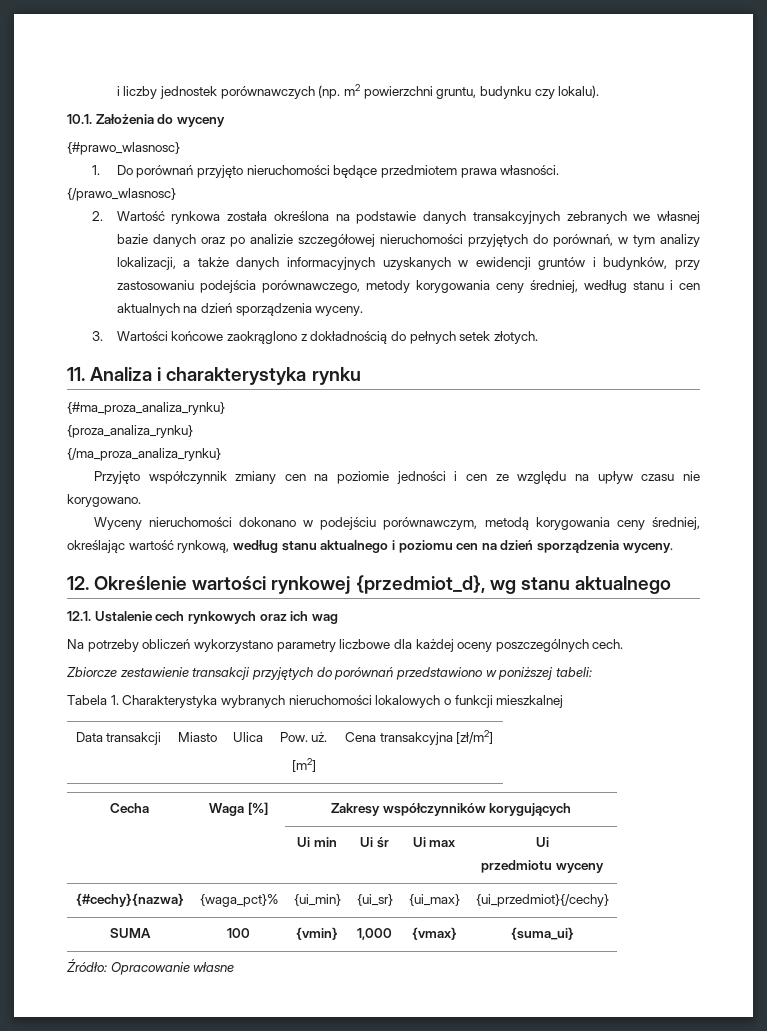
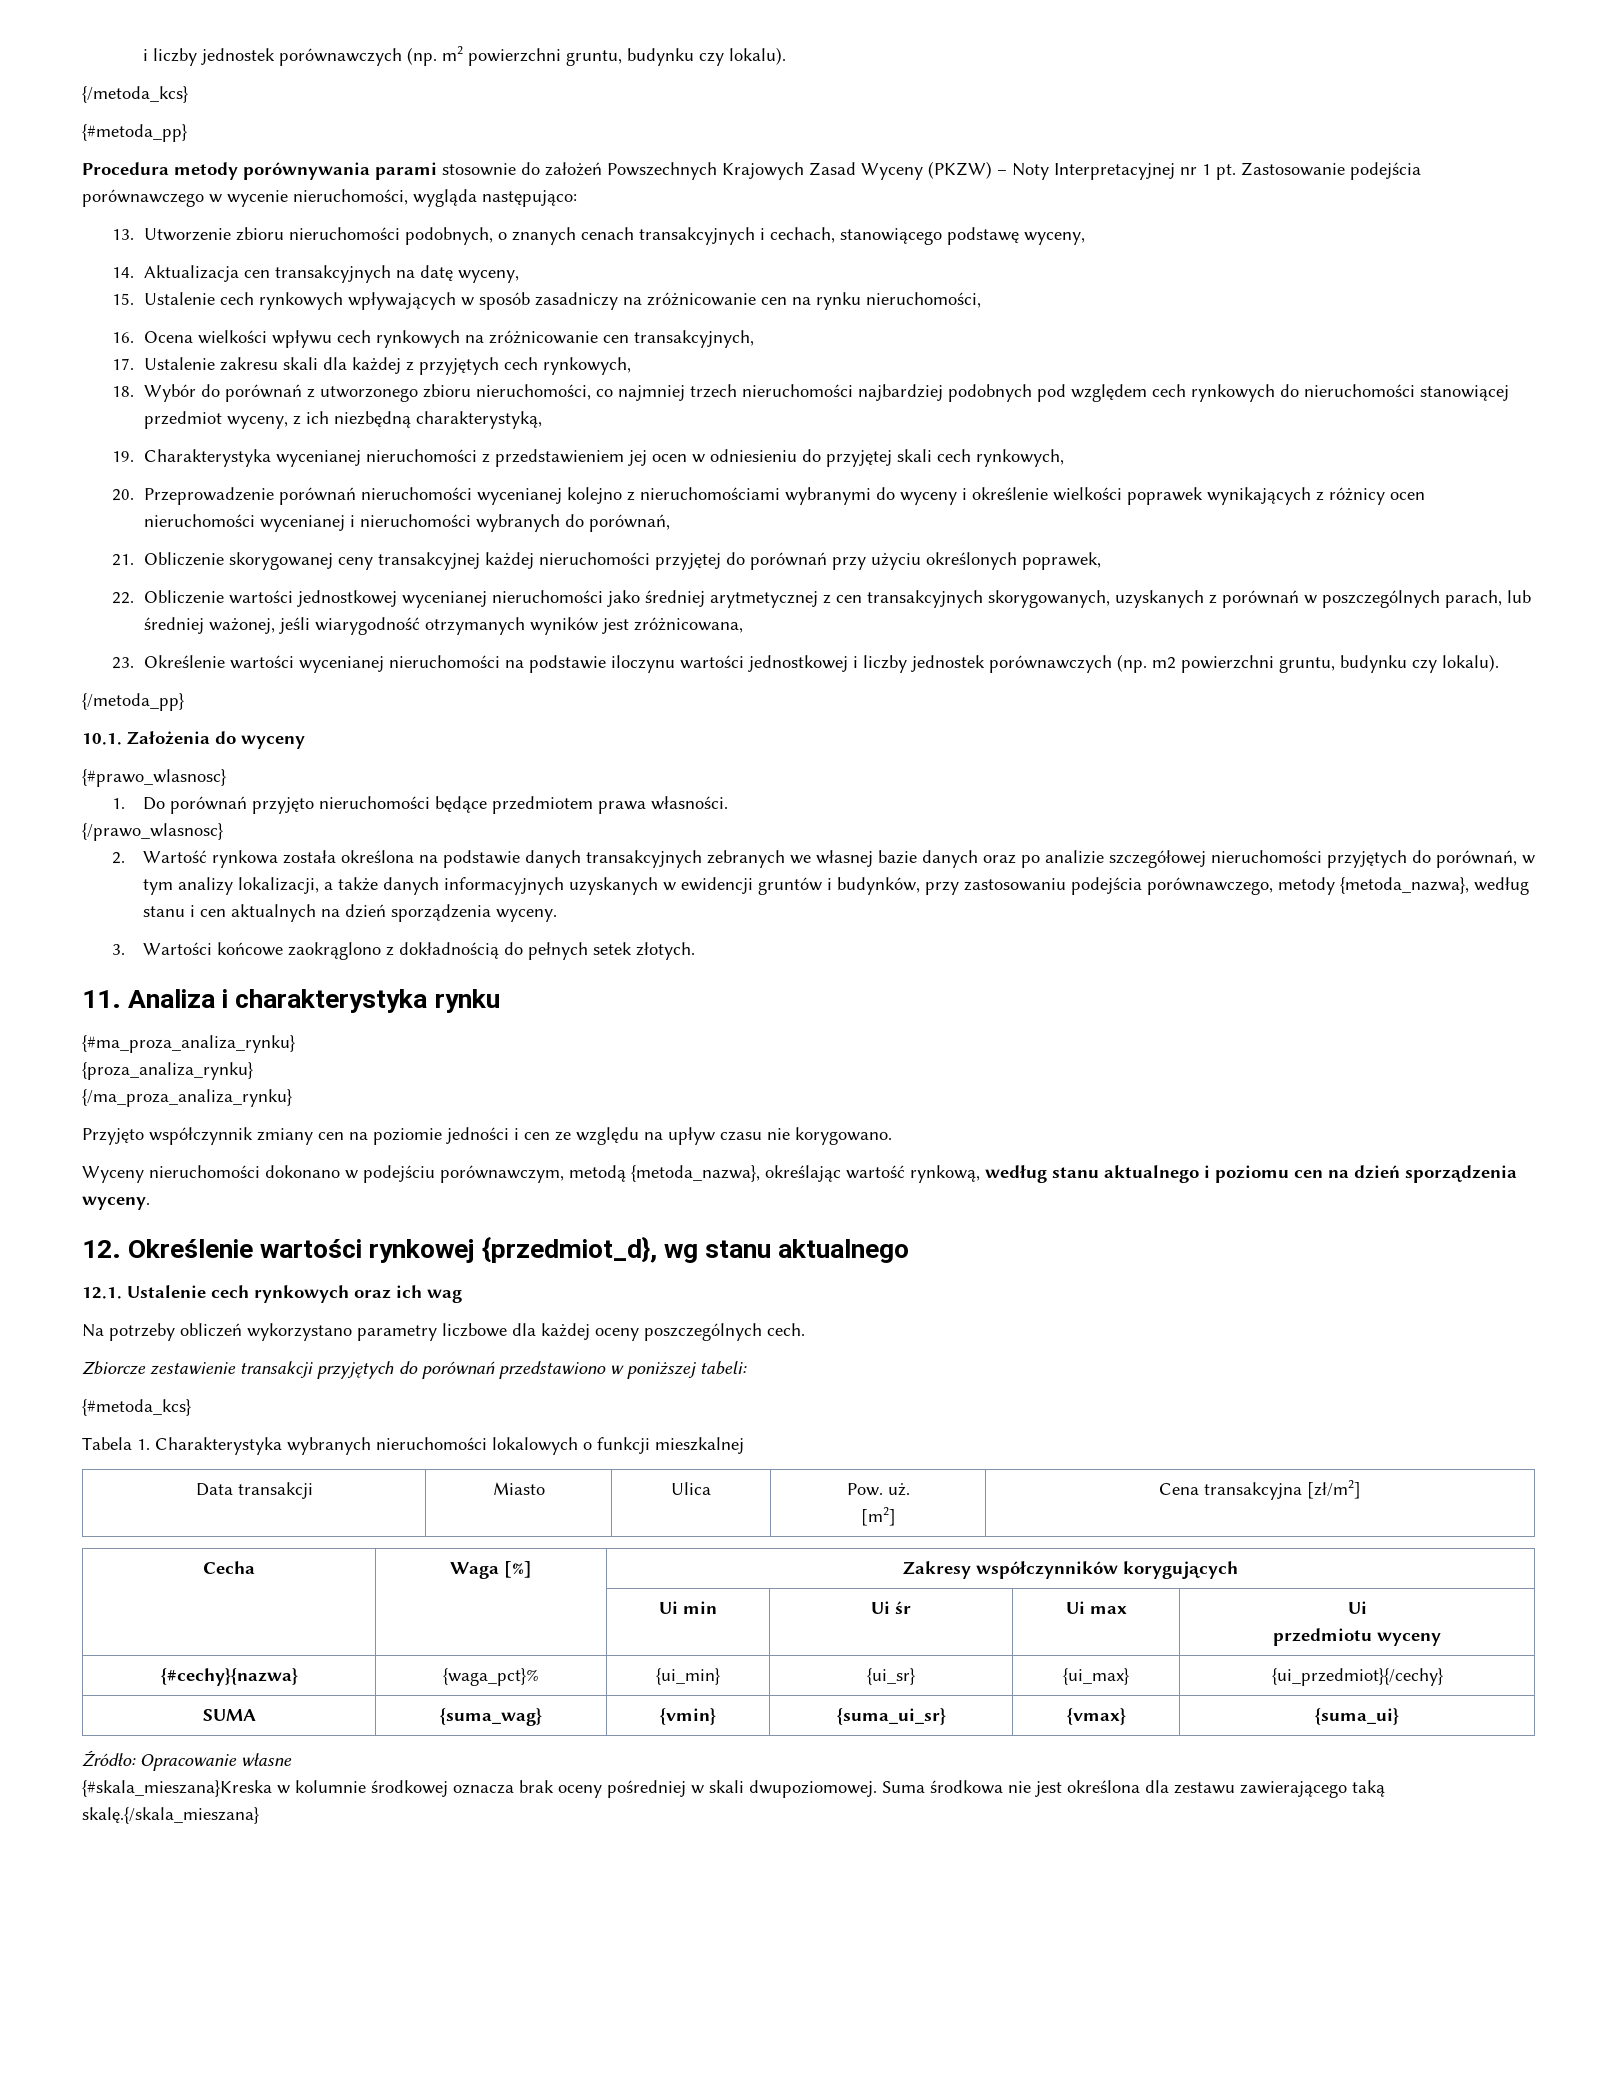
(600, 91) none -> [82,86,188,103] [82,124,187,142] [82,161,1421,180] [82,189,577,207] [112,227,1085,245] [112,265,519,283] [112,292,981,310] [112,330,754,348] [112,357,631,375] [112,384,1509,402] [143,411,542,429] [112,449,1064,467] [112,487,1425,505] [143,514,670,532] [112,552,1101,570] [112,590,1531,608] [143,617,743,635] [112,654,1499,673] [82,693,184,711] // {/metoda_kcs} // {#metoda_pp} // Procedura metody porównywania parami stosownie do założeń Powszechnych Krajowych Zasad Wyceny (PKZW) – Noty Interpretacyjnej nr 1 pt. Zastosowanie podejścia porównawczego w wycenie nieruchomości, wygląda następująco: // 13. Utworzenie zbioru nieruchomości podobnych, o znanych cenach transakcyjnych i cechach, stanowiącego podstawę wyceny, // 14. Aktualizacja cen transakcyjnych na datę wyceny, // 15. Ustalenie cech rynkowych wpływających w sposób zasadniczy na zróżnicowanie cen na rynku nieruchomości, // 16. Ocena wielkości wpływu cech rynkowych na zróżnicowanie cen transakcyjnych, // 17. Ustalenie zakresu skali dla każdej z przyjętych cech rynkowych, // 18. Wybór do porównań z utworzonego zbioru nieruchomości, co najmniej trzech nieruchomości najbardziej podobnych pod względem cech rynkowych do nieruchomości stanowiącej przedmiot wyceny, z ich niezbędną charakterystyką, // 19. Charakterystyka wycenianej nieruchomości z przedstawieniem jej ocen w odniesieniu do przyjętej skali cech rynkowych, // 20. Przeprowadzenie porównań nieruchomości wycenianej kolejno z nieruchomościami wybranymi do wyceny i określenie wielkości poprawek wynikających z różnicy ocen nieruchomości wycenianej i nieruchomości wybranych do porównań, // 21. Obliczenie skorygowanej ceny transakcyjnej każdej nieruchomości przyjętej do porównań przy użyciu określonych poprawek, // 22. Obliczenie wartości jednostkowej wycenianej nieruchomości jako średniej arytmetycznej z cen transakcyjnych skorygowanych, uzyskanych z porównań w poszczególnych parach, lub średniej ważonej, jeśli wiarygodność otrzymanych wyników jest zróżnicowana, // 23. Określenie wartości wycenianej nieruchomości na podstawie iloczynu wartości jednostkowej i liczby jednostek porównawczych (np. m2 powierzchni gruntu, budynku czy lokalu). // {/metoda_pp}
[415,280,578,293] korygowania ceny średniej, -> [1339,877,1469,894] {metoda_nazwa},
[535,517,700,530] korygowania ceny średniej, -> [631,1165,760,1182] {metoda_nazwa},
(592, 672) none -> [82,1399,191,1416] // {#metoda_kcs}
[227,928,250,938] 100 -> [440,1708,542,1726] {suma_wag}
[357,928,392,940] 1,000 -> [836,1708,946,1725] {suma_ui_sr}
(235, 967) none -> [82,1780,1385,1798] [82,1807,259,1824] // {#skala_mieszana}Kreska w kolumnie środkowej oznacza brak oceny pośredniej w skali dwupoziomowej. Suma środkowa nie jest określona dla zestawu zawierającego taką skalę.{/skala_mieszana}

